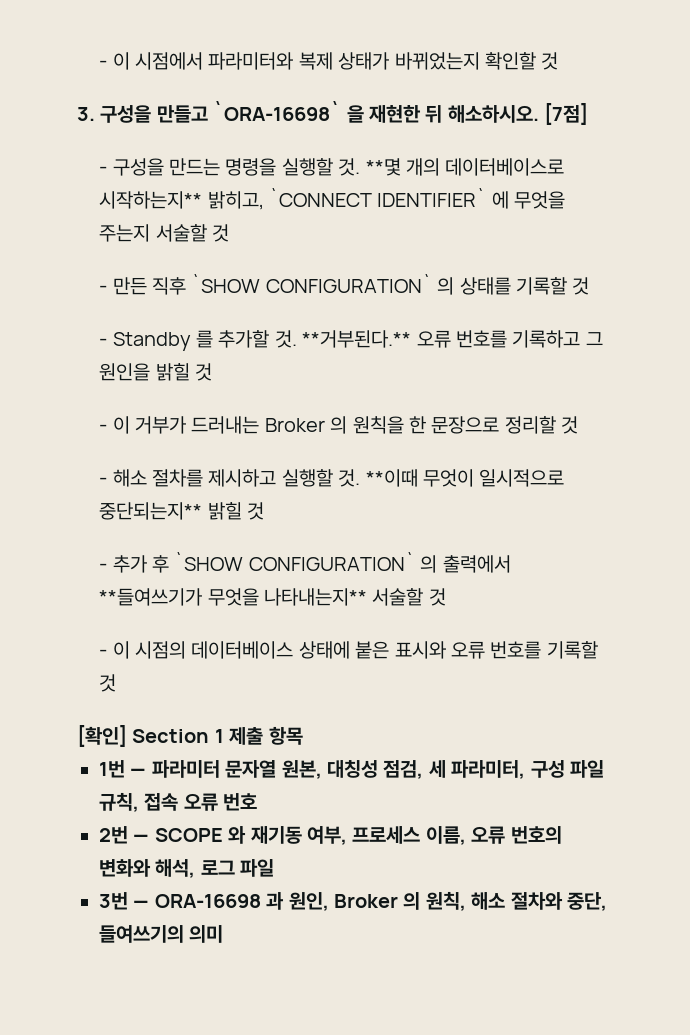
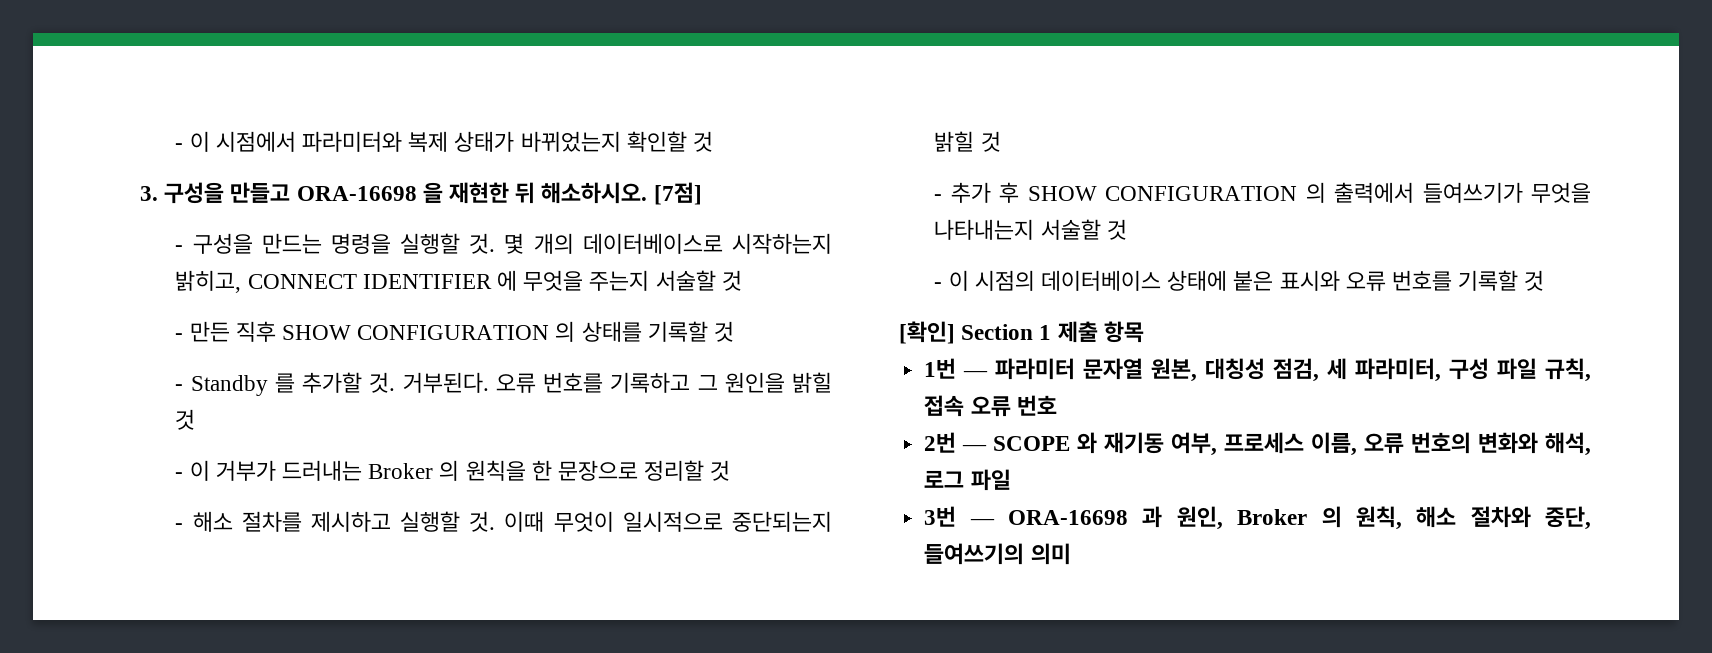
[213,101,342,121] `ORA-16698` -> [296,186,417,201] ORA-16698
[365,158,401,176] **몇 -> [504,233,525,254] 몇
[99,188,487,210] 시작하는지** 밝히고, `CONNECT IDENTIFIER` -> [732,233,832,254] [175,270,492,293] 시작하는지 밝히고, CONNECT IDENTIFIER
[191,274,432,293] `SHOW CONFIGURATION` -> [281,325,550,340] SHOW CONFIGURATION
[302,330,412,348] **거부된다.** -> [402,372,489,393] 거부된다.
[365,469,418,487] **이때 -> [504,511,545,532] 이때
[99,502,203,520] 중단되는지** -> [732,511,832,532] 중단되는지
[174,552,511,573] [99,588,368,606] `SHOW CONFIGURATION` 의 출력에서 **들여쓰기가 무엇을 나타내는지** -> [1027,182,1591,203] [934,219,1035,240] SHOW CONFIGURATION 의 출력에서 들여쓰기가 무엇을 나타내는지

